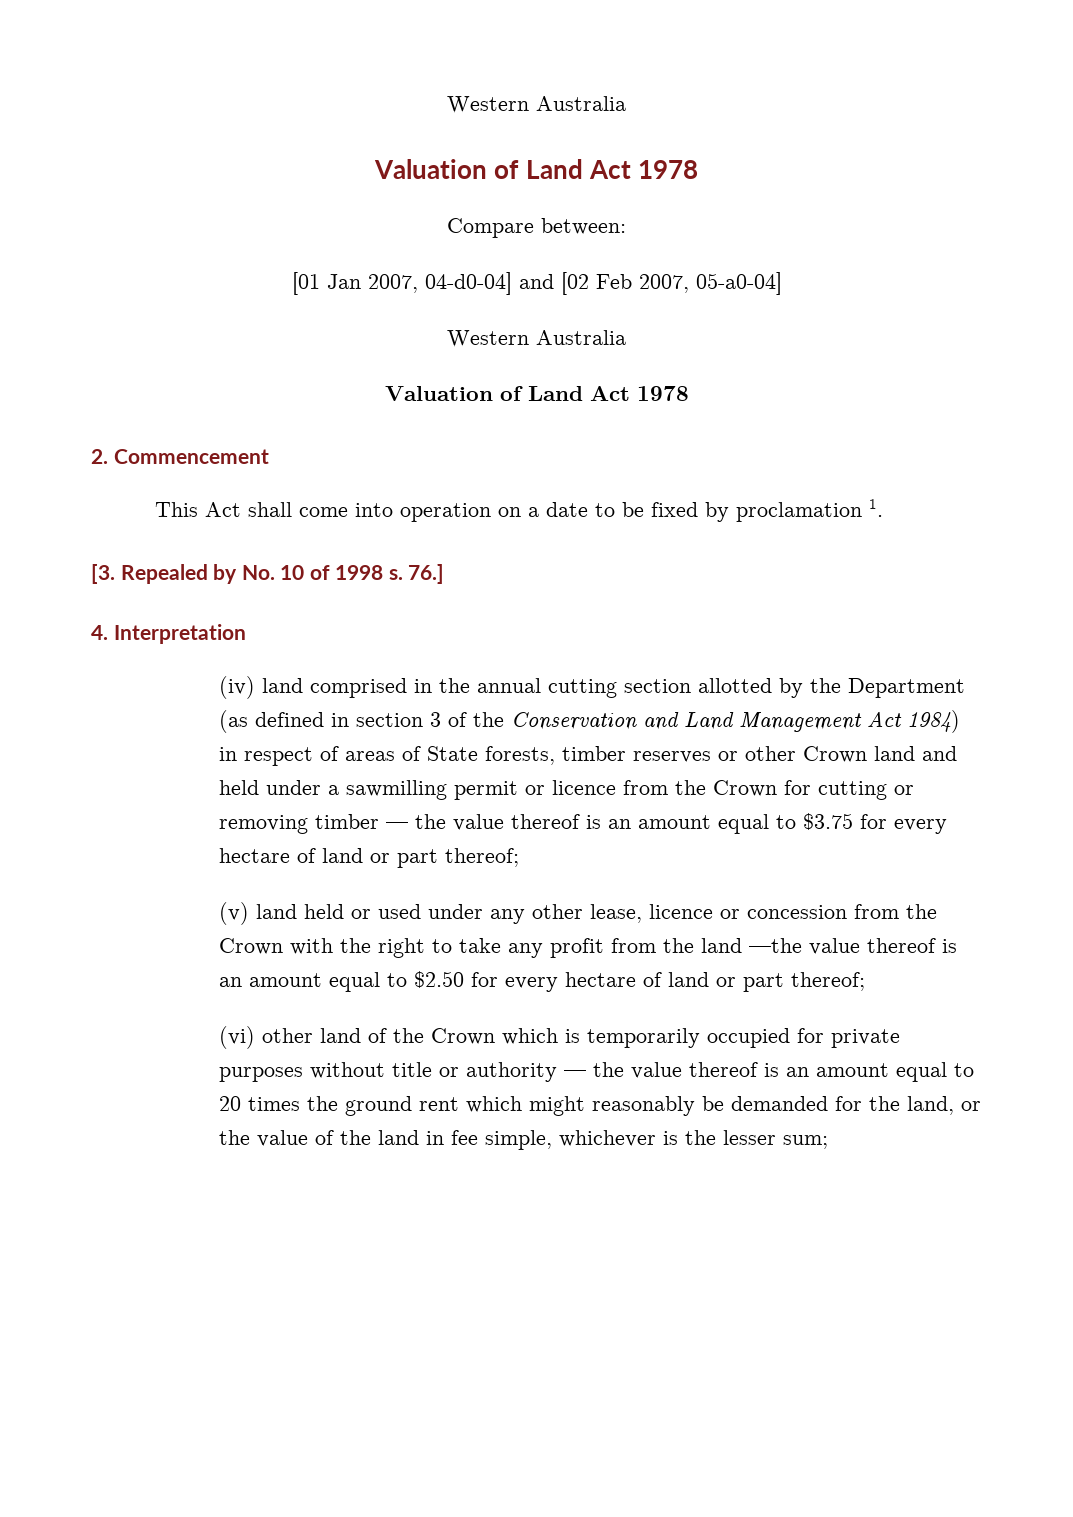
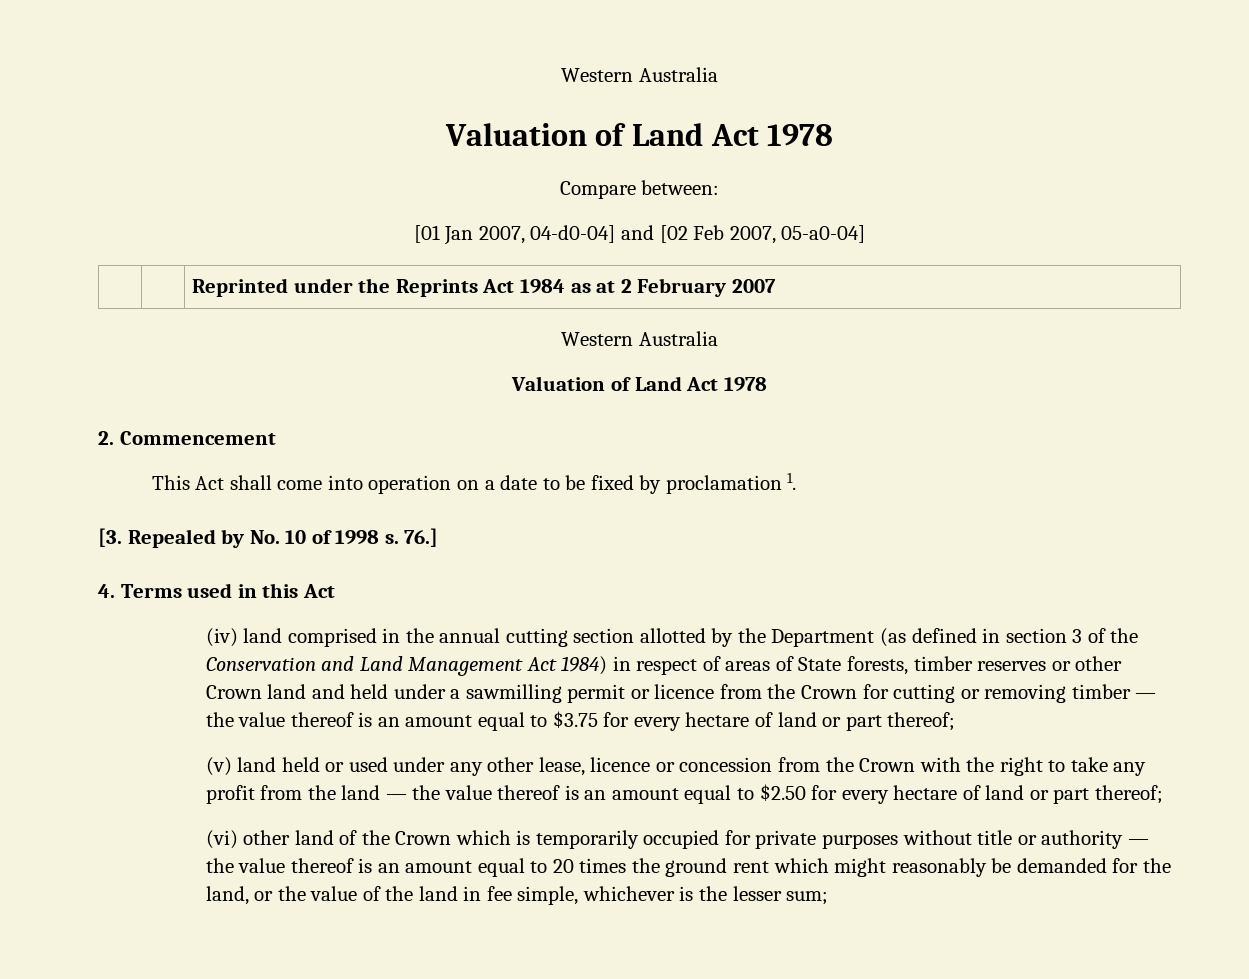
(782, 283) none -> [192,278,776,297] // | | Reprinted under the Reprints Act 1984 as at 2 February 2007
[113,624,246,644] Interpretation -> [120,583,335,598] Terms used in this Act
[749,938,803,953] —the -> [385,785,441,800] — the

